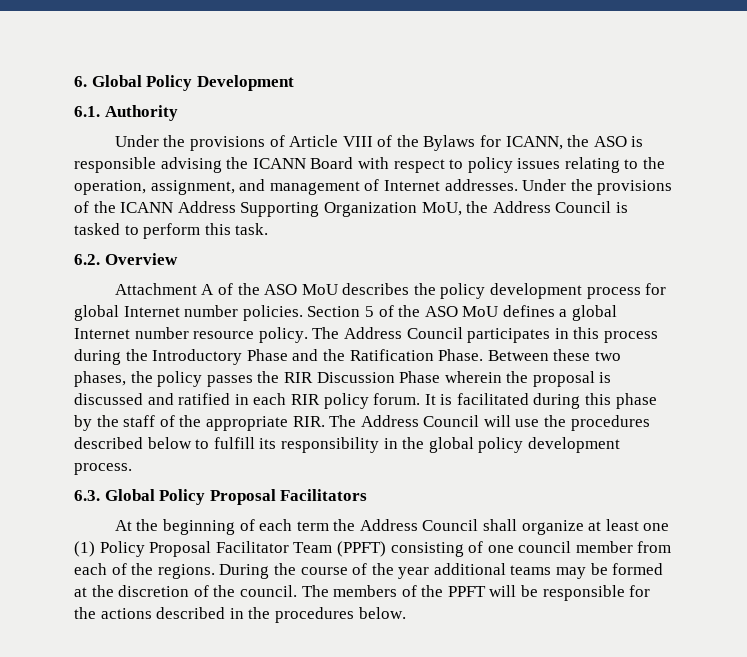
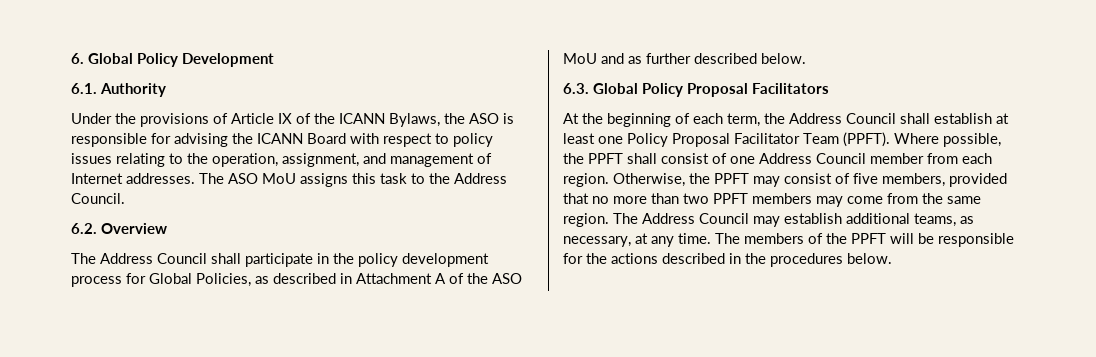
[342,135,563,151] VIII of the Bylaws for ICANN, -> [278,113,440,127] IX of the ICANN Bylaws,
(156, 165) none -> [151,133,171,144] for
[522,179,673,195] [74,201,628,217] [74,223,269,239] [74,253,178,265] Under the provisions of the ICANN Address Supporting Organization MoU, the Address Council is tasked to perform this task. // 6.2. Overview // -> [199,173,507,187] [71,193,125,204] [71,223,167,234] [71,253,489,267] [71,273,352,287] The ASO MoU assigns this task to the Address Council. // 6.2. Overview // The Address Council shall participate in the policy development process for Global Policies, as described in
[342,283,667,299] [74,305,618,321] [74,327,658,343] [74,349,621,365] [74,371,612,387] [74,393,657,409] [74,415,650,431] [74,437,620,453] [74,463,132,475] describes the policy development process for global Internet number policies. Section 5 of the ASO MoU defines a global Internet number resource policy. The Address Council participates in this process during the Introductory Phase and the Ratification Phase. Between these two phases, the policy passes the RIR Discussion Phase wherein the proposal is discussed and ratified in each RIR policy forum. It is facilitated during this phase by the staff of the appropriate RIR. The Address Council will use the procedures described below to fulfill its responsibility in the global policy development process. -> [601,53,806,64] and as further described below.
[296,521,329,531] term -> [727,113,760,127] term,
[521,520,584,535] organize -> [934,113,992,124] establish
[74,541,95,557] (1) -> (623, 140) none
[336,541,672,557] [74,563,664,579] [74,585,297,597] (PPFT) consisting of one council member from each of the regions. During the course of the year additional teams may be formed at the discretion of the council. -> [843,132,1001,147] [563,153,992,164] [563,173,1007,187] [563,193,981,207] [563,213,974,227] [563,233,711,247] (PPFT). Where possible, the PPFT shall consist of one Address Council member from each region. Otherwise, the PPFT may consist of five members, provided that no more than two PPFT members may come from the same region. The Address Council may establish additional teams, as necessary, at any time.

